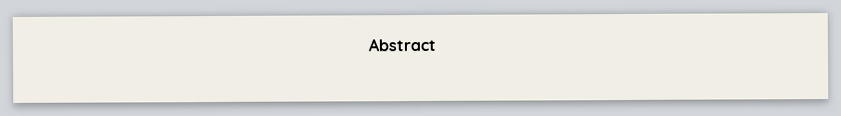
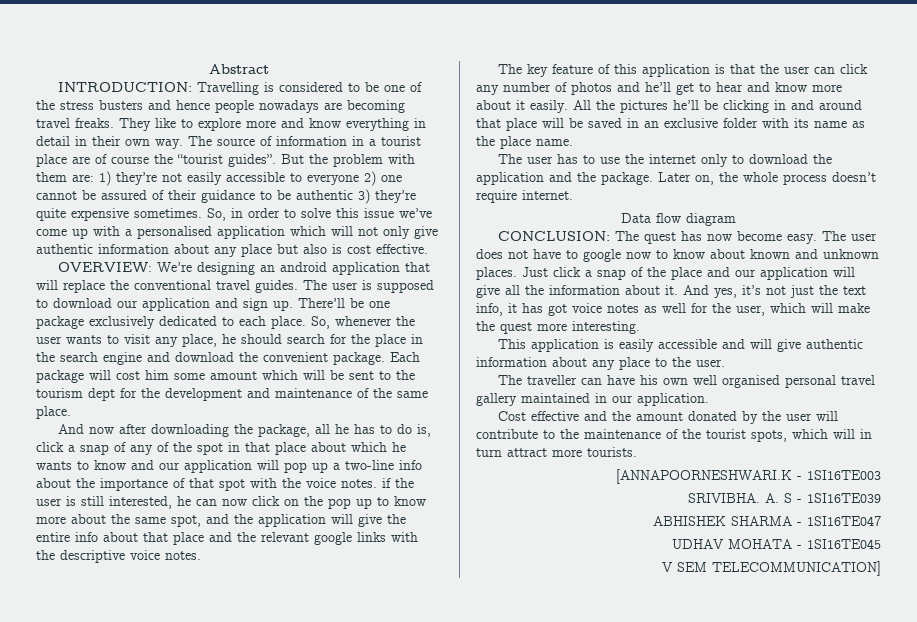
(436, 44) none -> [57,82,422,95] [36,100,405,113] [36,118,426,131] [36,136,421,149] [36,154,415,167] [36,171,402,186] [36,189,416,204] [36,208,432,221] [36,226,438,239] [36,244,428,257] [57,262,430,275] [36,280,434,293] [36,298,390,311] [36,316,415,329] [36,334,423,347] [36,352,420,365] [36,370,415,383] [36,388,428,401] [36,406,71,419] [57,424,431,437] [36,442,406,455] [36,460,422,473] [36,478,414,491] [36,496,426,509] [36,514,406,527] [36,532,418,545] [36,550,201,563] [497,64,868,77] [476,82,842,95] [476,100,862,113] [476,118,865,131] [476,136,573,149] [497,154,832,167] [476,172,876,185] [476,190,573,203] [621,213,736,226] [497,231,877,244] [476,249,879,262] [476,267,855,280] [476,285,866,298] [476,303,870,316] [476,321,640,334] [497,339,863,352] [476,357,725,370] [497,375,875,388] [476,393,709,406] [497,411,838,424] [476,429,872,442] [476,447,637,457] [616,469,881,484] [688,493,881,503] [653,516,881,526] [672,539,881,549] [662,561,881,576] // INTRODUCTION: Travelling is considered to be one of the stress busters and hence people nowadays are becoming travel freaks. They like to explore more and know everything in detail in their own way. The source of information in a tourist place are of course the “tourist guides”. But the problem with them are: 1) they’re not easily accessible to everyone 2) one cannot be assured of their guidance to be authentic 3) they’re quite expensive sometimes. So, in order to solve this issue we’ve come up with a personalised application which will not only give authentic information about any place but also is cost effective. // OVERVIEW: We’re designing an android application that will replace the conventional travel guides. The user is supposed to download our application and sign up. There’ll be one package exclusively dedicated to each place. So, whenever the user wants to visit any place, he should search for the place in the search engine and download the convenient package. Each package will cost him some amount which will be sent to the tourism dept for the development and maintenance of the same place. // And now after downloading the package, all he has to do is, click a snap of any of the spot in that place about which he wants to know and our application will pop up a two-line info about the importance of that spot with the voice notes. if the user is still interested, he can now click on the pop up to know more about the same spot, and the application will give the entire info about that place and the relevant google links with the descriptive voice notes. // The key feature of this application is that the user can click any number of photos and he’ll get to hear and know more about it easily. All the pictures he’ll be clicking in and around that place will be saved in an exclusive folder with its name as the place name. // The user has to use the internet only to download the application and the package. Later on, the whole process doesn’t require internet. // Data flow diagram // CONCLUSION: The quest has now become easy. The user does not have to google now to know about known and unknown places. Just click a snap of the place and our application will give all the information about it. And yes, it’s not just the text info, it has got voice notes as well for the user, which will make the quest more interesting. // This application is easily accessible and will give authentic information about any place to the user. // The traveller can have his own well organised personal travel gallery maintained in our application. // Cost effective and the amount donated by the user will contribute to the maintenance of the tourist spots, which will in turn attract more tourists. // [ANNAPOORNESHWARI.K - 1SI16TE003 // SRIVIBHA. A. S - 1SI16TE039 // ABHISHEK SHARMA - 1SI16TE047 // UDHAV MOHATA - 1SI16TE045 // V SEM TELECOMMUNICATION]

